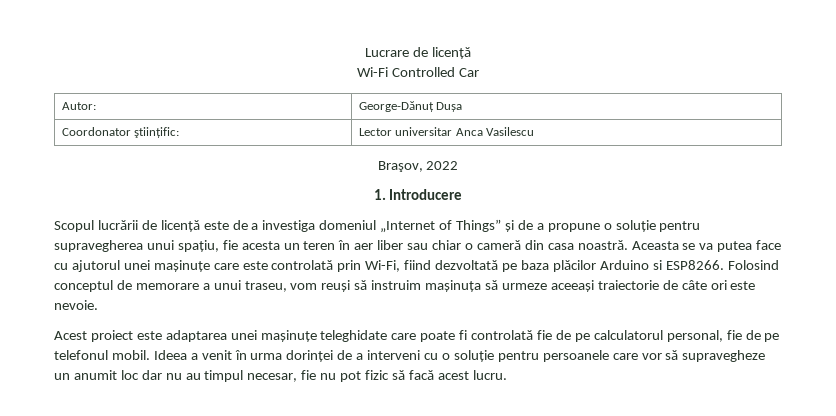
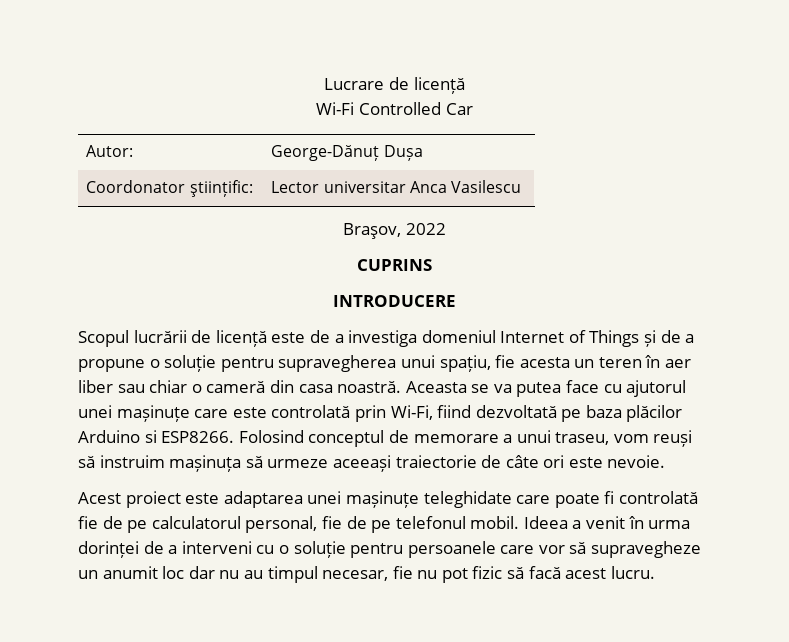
[373,189,463,200] 1. Introducere -> [357,259,432,271] [333,295,456,307] CUPRINS // INTRODUCERE
[380,219,502,233] „Internet of Things” -> [500,330,640,347] Internet of Things

